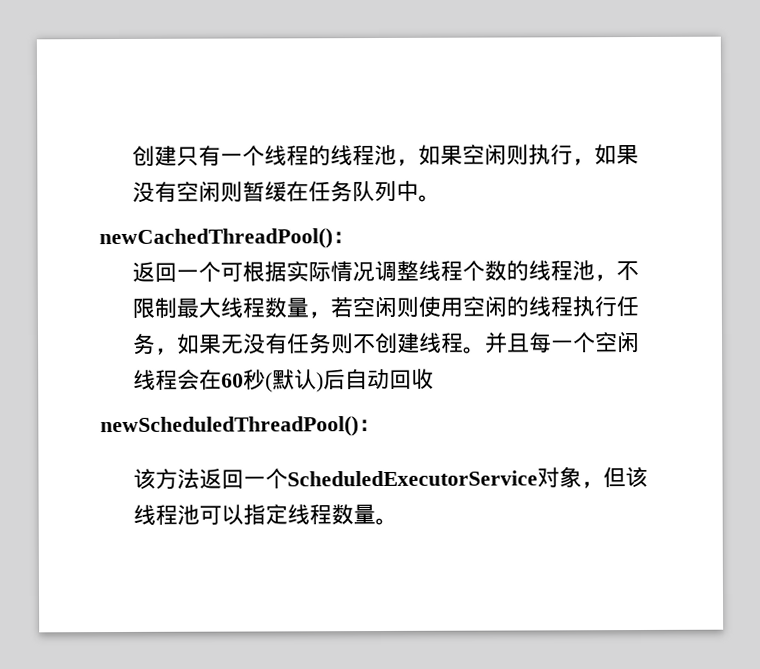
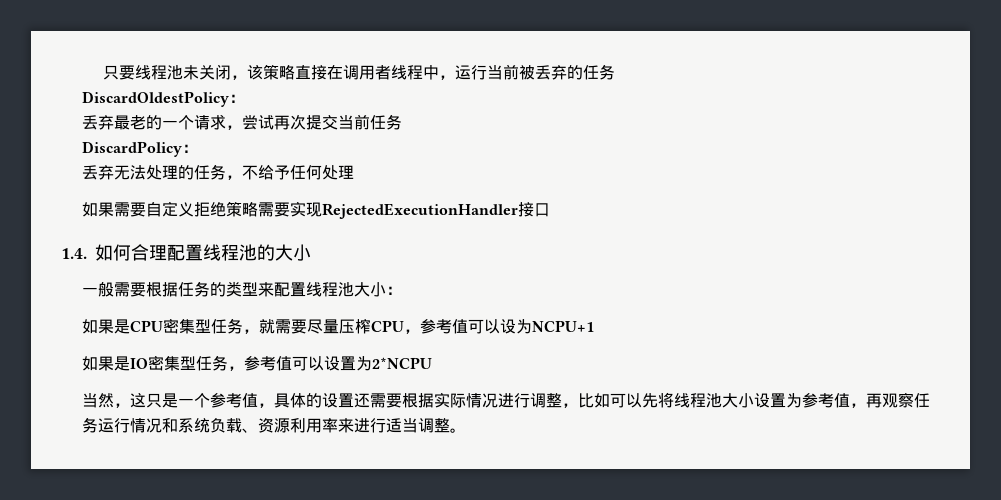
[132,143,640,167] [132,180,442,203] [99,228,355,250] [132,260,640,283] [132,295,640,319] [132,331,641,355] [133,368,435,393] [100,416,381,438] [133,466,649,489] [133,504,377,526] 创建只有一个线程的线程池，如果空闲则执行，如果没有空闲则暂缓在任务队列中。 // newCachedThreadPool()： // 返回一个可根据实际情况调整线程个数的线程池，不限制最大线程数量，若空闲则使用空闲的线程执行任务，如果无没有任务则不创建线程。并且每一个空闲线程会在60秒(默认)后自动回收 // newScheduledThreadPool()： // 该方法返回一个ScheduledExecutorService对象，但该线程池可以指定线程数量 -> [103,64,616,80] [82,91,246,107] [82,114,403,130] [82,141,199,157] [82,164,355,180] [82,201,551,219] [61,244,311,261] [82,281,403,297] [82,318,595,334] [82,355,433,371] [82,392,931,408] [82,417,451,433] 只要线程池未关闭，该策略直接在调用者线程中，运行当前被丢弃的任务 // DiscardOldestPolicy： // 丢弃最老的一个请求，尝试再次提交当前任务 // DiscardPolicy： // 丢弃无法处理的任务，不给予任何处理 // 如果需要自定义拒绝策略需要实现RejectedExecutionHandler接口 // 1.4.如何合理配置线程池的大小 // 一般需要根据任务的类型来配置线程池大小： // 如果是CPU密集型任务，就需要尽量压榨CPU，参考值可以设为NCPU+1 // 如果是IO密集型任务，参考值可以设置为2*NCPU // 当然，这只是一个参考值，具体的设置还需要根据实际情况进行调整，比如可以先将线程池大小设置为参考值，再观察任务运行情况和系统负载、资源利用率来进行适当调整

